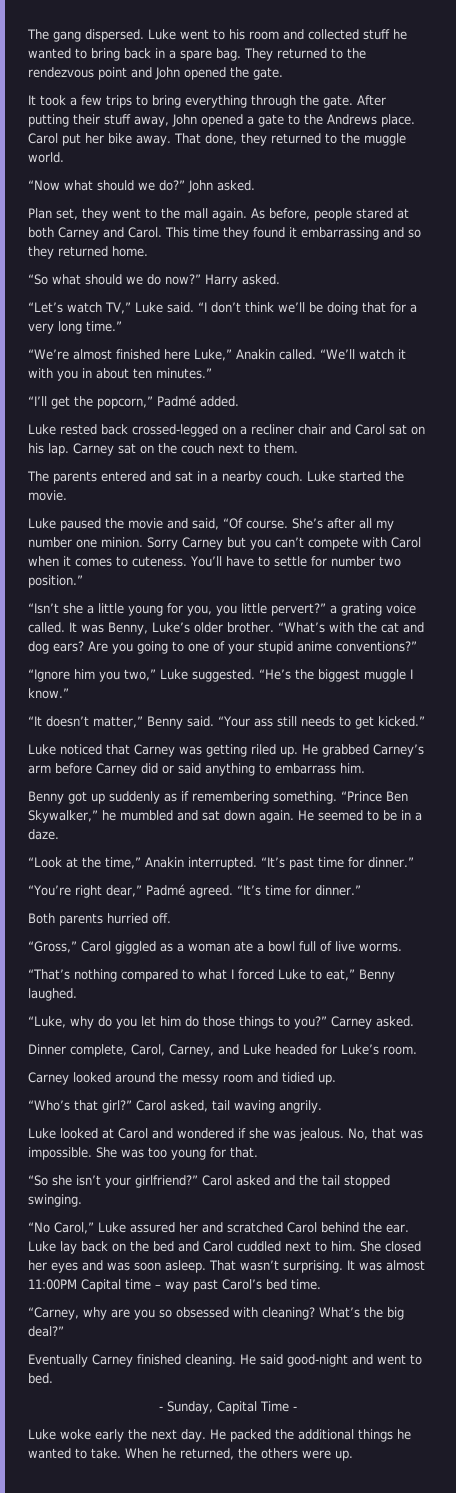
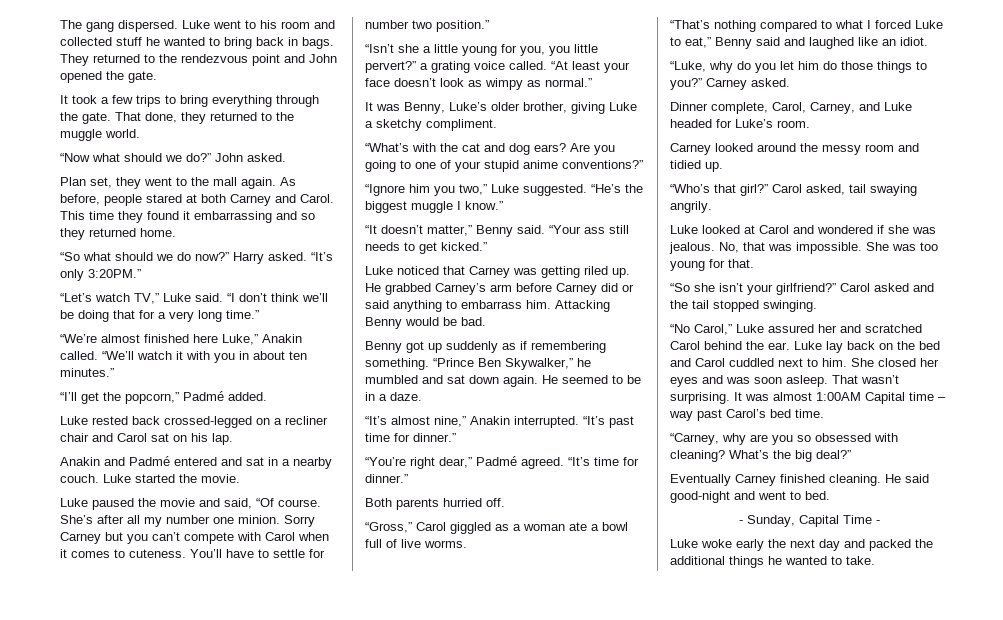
[169,48,241,61] a spare bag. -> [302,37,334,49] bags.
[357,95,386,106] [28,114,415,127] [28,133,171,146] After putting their stuff away, John opened a gate to the Andrews place. Carol put her bike away. -> (111, 118) none
(280, 279) none -> [311,252,333,261] [60,269,141,281] “It’s only 3:20PM.”
[73,443,298,456] [27,471,97,484] Carney sat on the couch next to them. // The parents -> [60,456,170,466] // Anakin and Padmé
(65, 627) none -> [551,61,630,73] [365,78,592,90] “At least your face doesn’t look as wimpy as normal.” //
[227,622,274,633] brother. -> [523,102,637,114] [365,119,497,131] brother, giving Luke a sketchy compliment. //
(365, 768) none -> [555,300,610,312] [365,317,486,329] Attacking Benny would be bad.
[28,857,141,869] “Look at the time,” -> [365,416,466,427] “It’s almost nine,”
[28,988,77,1001] laughed. -> [756,37,928,49] said and laughed like an idiot.
[234,1100,275,1113] waving -> [870,184,917,196] swaying
[28,1279,77,1290] 11:00PM -> [816,392,861,401] 1:00AM
[181,1429,226,1442] day. He -> [819,539,865,551] day and
[125,1448,353,1461] When he returned, the others were up. -> (875, 560) none

